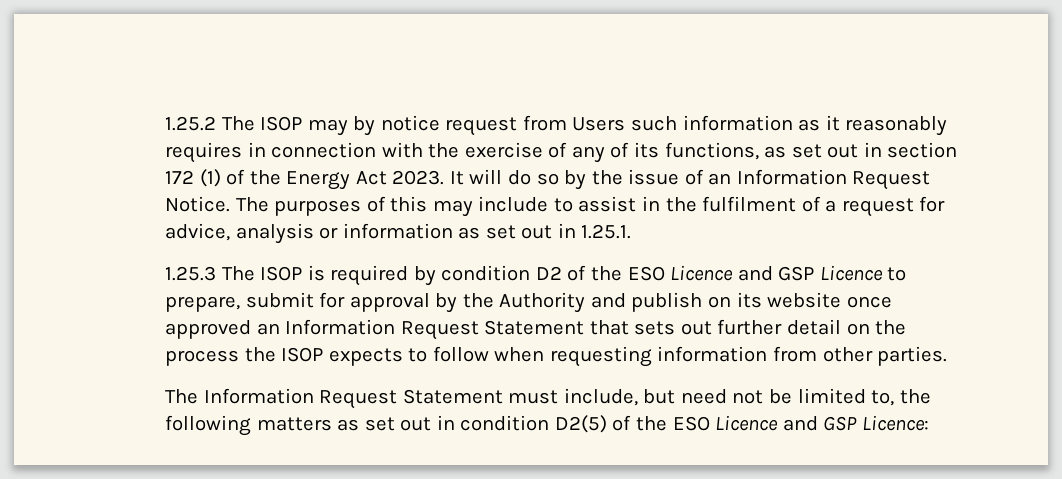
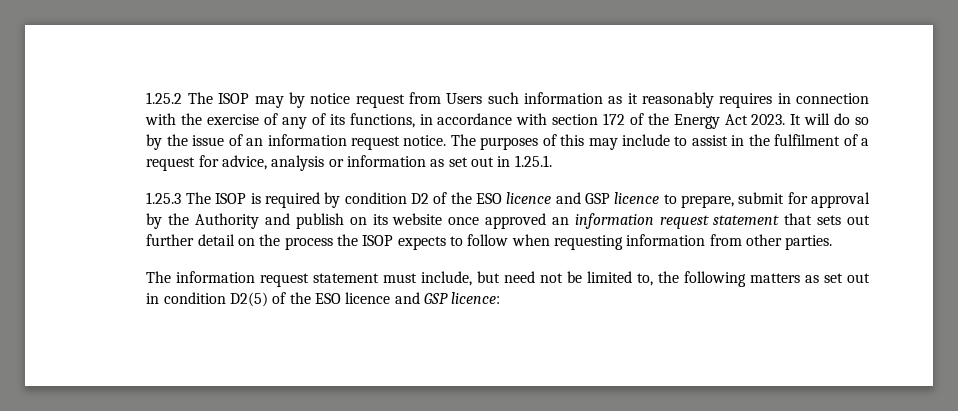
[764,142,882,158] as set out in -> [419,113,548,125] in accordance with
[199,169,221,187] (1) -> (626, 119) none
[736,169,931,190] [165,196,231,212] Information Request Notice. -> [267,134,447,150] information request notice.
[670,265,883,281] Licence and GSP Licence -> [506,192,660,204] licence and GSP licence
[285,319,585,340] Information Request Statement -> [574,213,780,229] information request statement
[203,388,503,409] Information Request Statement -> [176,271,380,287] information request statement
[715,415,929,431] Licence and GSP Licence: -> [345,292,501,304] licence and GSP licence:

